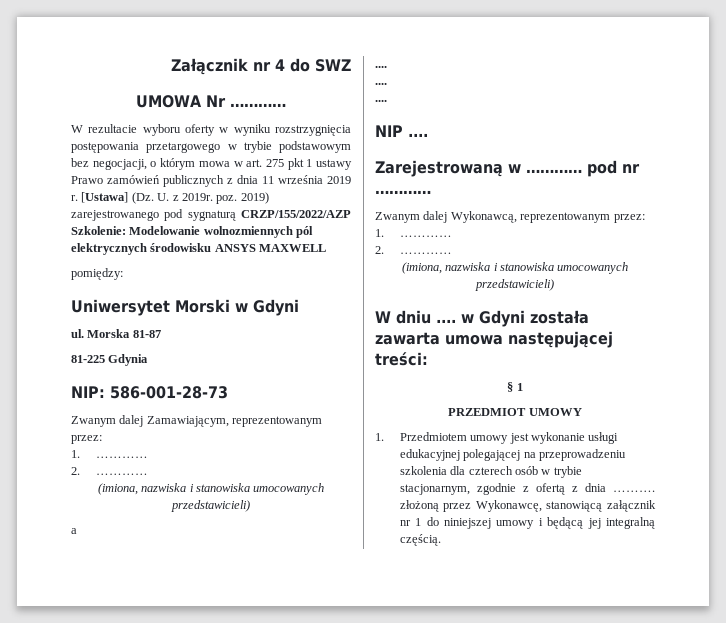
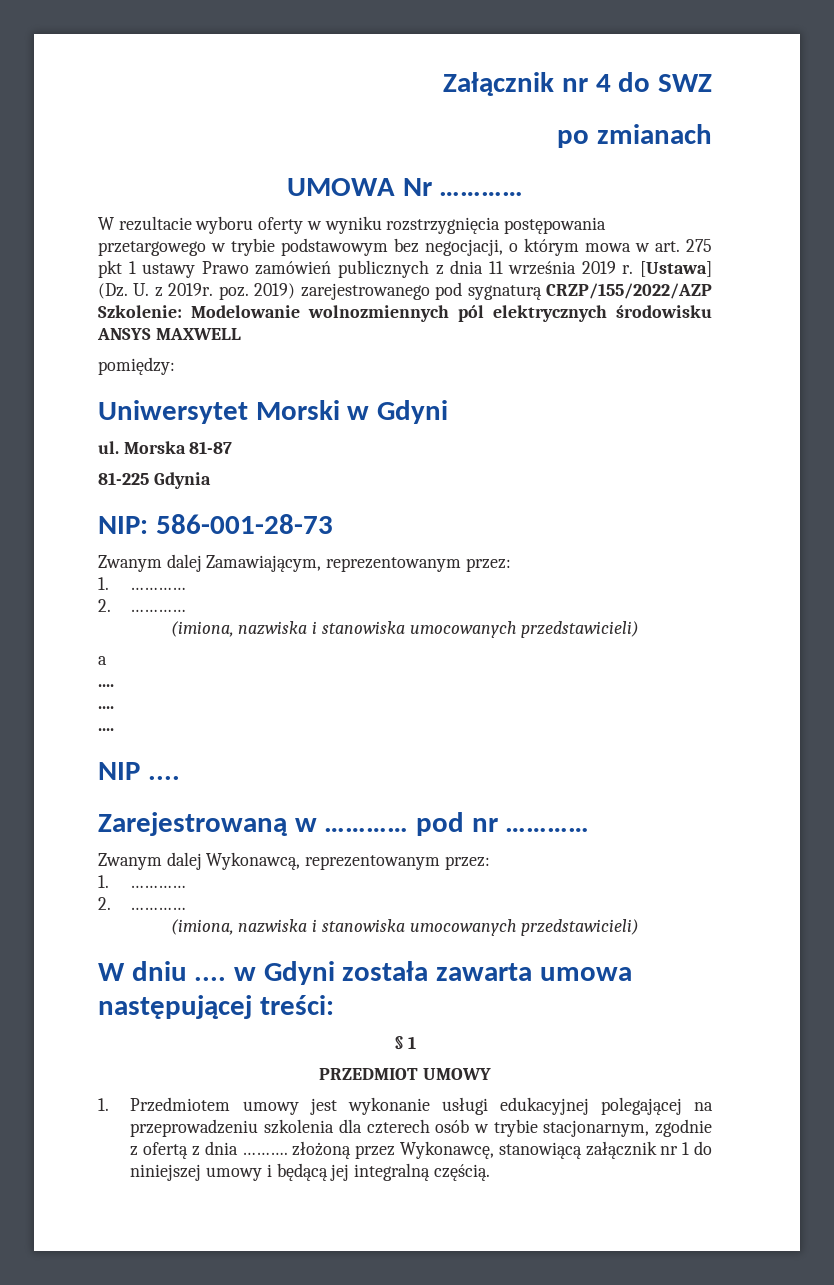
(351, 65) none -> [557,124,712,148] // po zmianach

